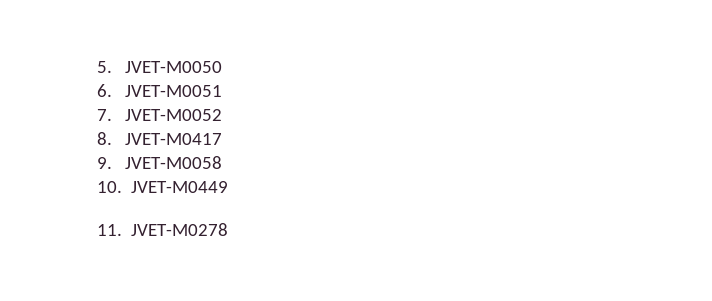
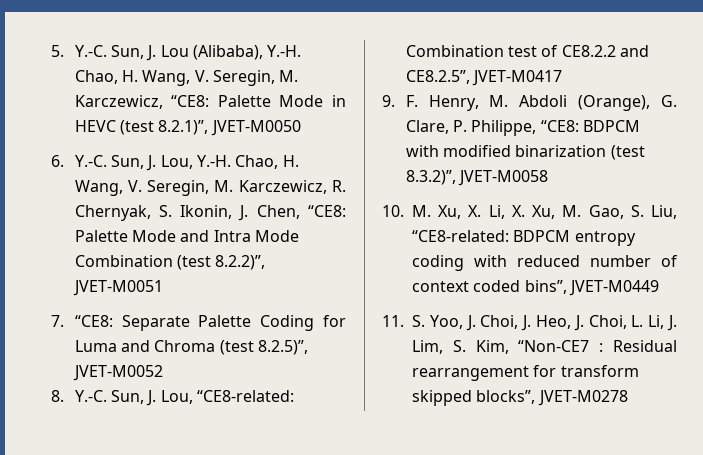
[125,61,223,73] [97,84,223,97] [97,109,223,121] [97,132,223,145] [97,156,223,169] [97,181,229,193] [97,224,122,236] JVET-M0050 // 6. JVET-M0051 // 7. JVET-M0052 // 8. JVET-M0417 // 9. JVET-M0058 // 10. JVET-M0449 // 11. -> [74,45,302,61] [74,70,299,86] [74,95,347,109] [74,120,301,136] [51,155,299,171] [74,180,347,196] [74,205,346,221] [74,230,299,242] [74,255,266,270] [72,280,163,296] [51,315,347,331] [74,340,308,355] [72,365,163,381] [51,390,294,406] [405,45,649,57] [405,70,562,86] [382,95,677,111] [405,120,640,136] [405,145,645,160] [405,170,548,186] [382,205,677,219] [412,230,636,246] [412,255,678,271] [412,280,659,296] [382,315,678,331] [412,340,677,354] [412,365,639,381] [412,390,536,406] Y.-C. Sun, J. Lou (Alibaba), Y.-H. Chao, H. Wang, V. Seregin, M. Karczewicz, “CE8: Palette Mode in HEVC (test 8.2.1)”, JVET-M0050 // 6. Y.-C. Sun, J. Lou, Y.-H. Chao, H. Wang, V. Seregin, M. Karczewicz, R. Chernyak, S. Ikonin, J. Chen, “CE8: Palette Mode and Intra Mode Combination (test 8.2.2)”, JVET-M0051 // 7. “CE8: Separate Palette Coding for Luma and Chroma (test 8.2.5)”, JVET-M0052 // 8. Y.-C. Sun, J. Lou, “CE8-related: Combination test of CE8.2.2 and CE8.2.5”, JVET-M0417 // 9. F. Henry, M. Abdoli (Orange), G. Clare, P. Philippe, “CE8: BDPCM with modified binarization (test 8.3.2)”, JVET-M0058 // 10. M. Xu, X. Li, X. Xu, M. Gao, S. Liu, “CE8-related: BDPCM entropy coding with reduced number of context coded bins”, JVET-M0449 // 11. S. Yoo, J. Choi, J. Heo, J. Choi, L. Li, J. Lim, S. Kim, “Non-CE7 : Residual rearrangement for transform skipped blocks”,

